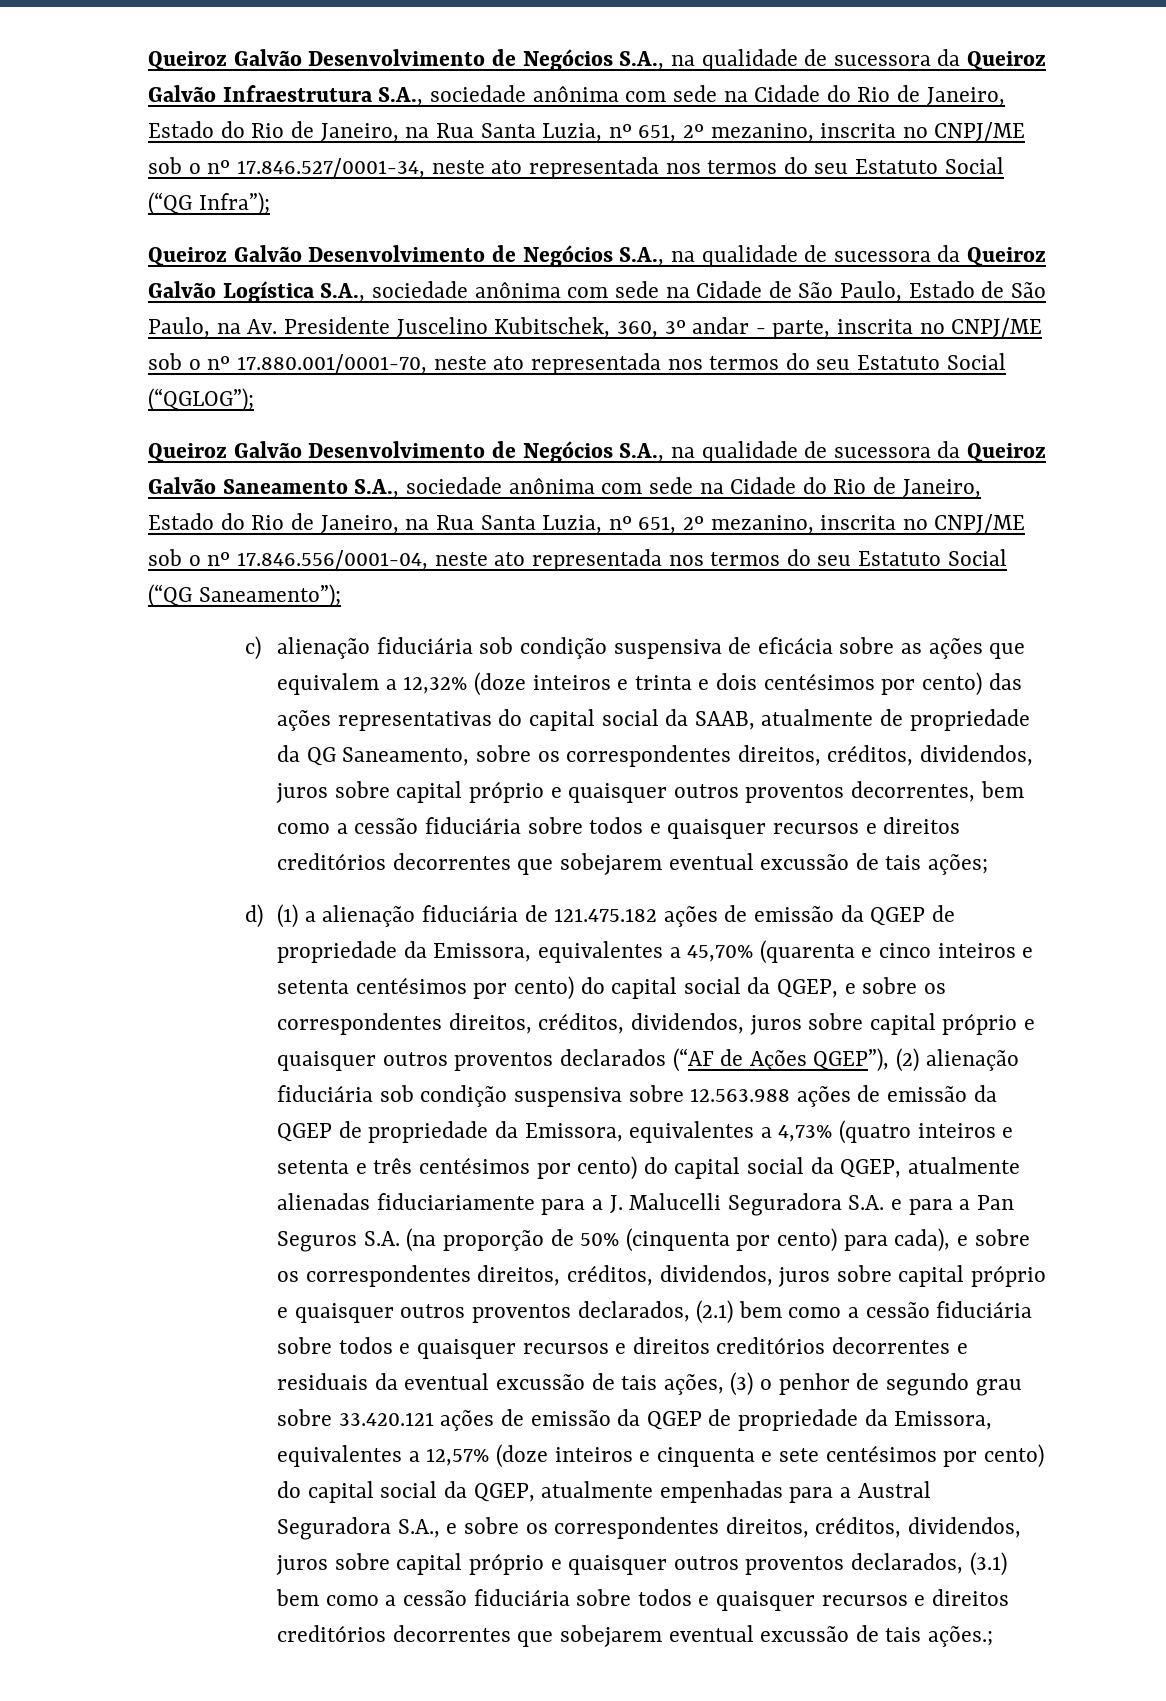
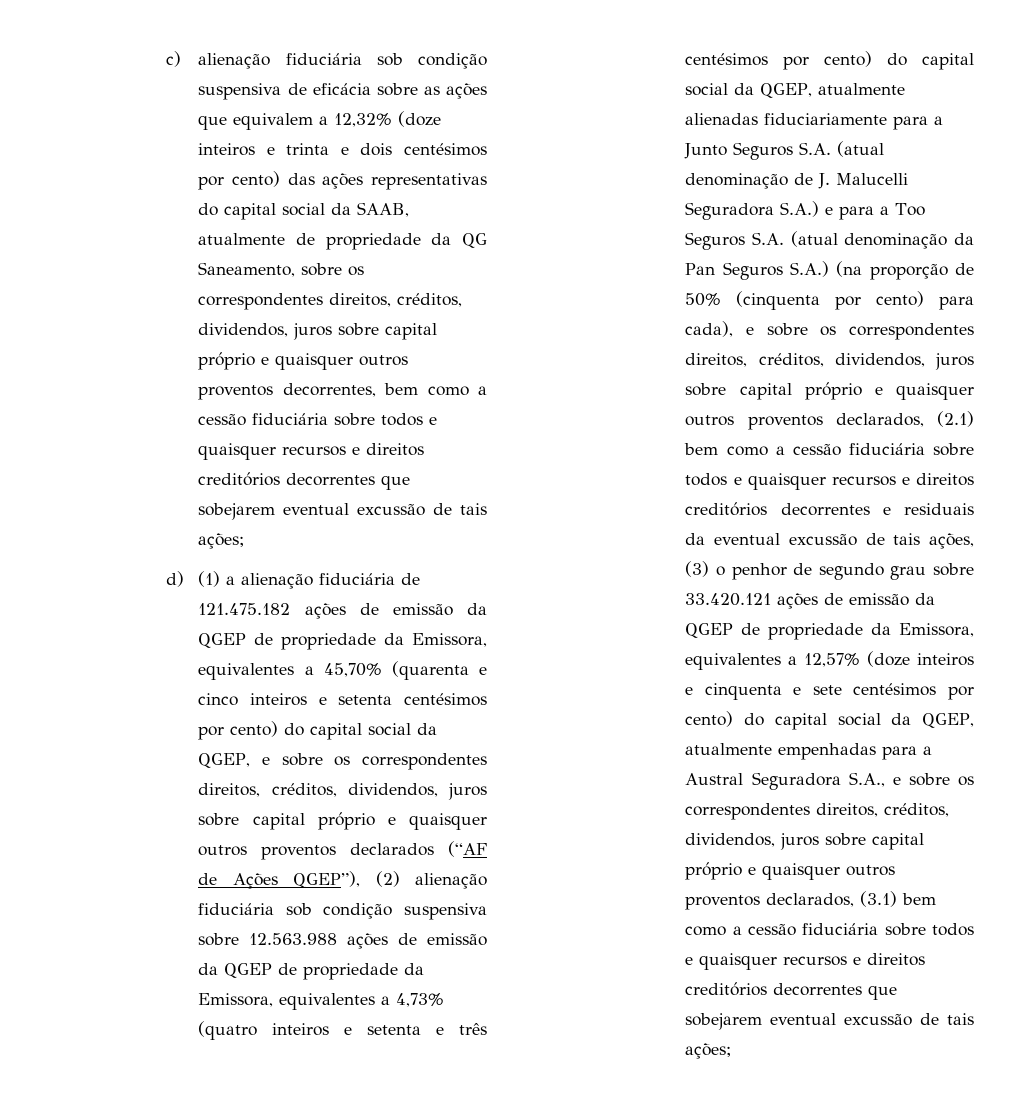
[148,49,1047,71] [148,85,1005,106] [148,121,1026,142] [148,157,1004,179] [148,192,270,216] [148,245,1047,267] [148,281,1046,303] [148,317,1043,339] [148,353,1006,375] [148,388,255,412] [148,441,1047,463] [148,477,981,498] [148,513,1026,534] [148,549,1007,571] [148,584,341,608] Queiroz Galvão Desenvolvimento de Negócios S.A., na qualidade de sucessora da Queiroz Galvão Infraestrutura S.A., sociedade anônima com sede na Cidade do Rio de Janeiro, Estado do Rio de Janeiro, na Rua Santa Luzia, nº 651, 2º mezanino, inscrita no CNPJ/ME sob o nº 17.846.527/0001-34, neste ato representada nos termos do seu Estatuto Social (“QG Infra”); // Queiroz Galvão Desenvolvimento de Negócios S.A., na qualidade de sucessora da Queiroz Galvão Logística S.A., sociedade anônima com sede na Cidade de São Paulo, Estado de São Paulo, na Av. Presidente Juscelino Kubitschek, 360, 3º andar - parte, inscrita no CNPJ/ME sob o nº 17.880.001/0001-70, neste ato representada nos termos do seu Estatuto Social (“QGLOG”); // Queiroz Galvão Desenvolvimento de Negócios S.A., na qualidade de sucessora da Queiroz Galvão Saneamento S.A., sociedade anônima com sede na Cidade do Rio de Janeiro, Estado do Rio de Janeiro, na Rua Santa Luzia, nº 651, 2º mezanino, inscrita no CNPJ/ME sob o nº 17.846.556/0001-04, neste ato representada nos termos do seu Estatuto Social (“QG Saneamento”); // -> (165, 59) none
(604, 1204) none -> [684,141,885,160] [685,173,814,189] Junto Seguros S.A. (atual denominação de
[848,1195,885,1210] S.A. -> [780,201,820,217] S.A.)
(971, 1204) none -> [895,203,926,216] [685,231,974,250] Too Seguros S.A. (atual denominação da
[363,1231,400,1246] S.A. -> [790,261,830,277] S.A.)
[928,1626,994,1647] ações.; -> [685,1043,732,1059] ações;

